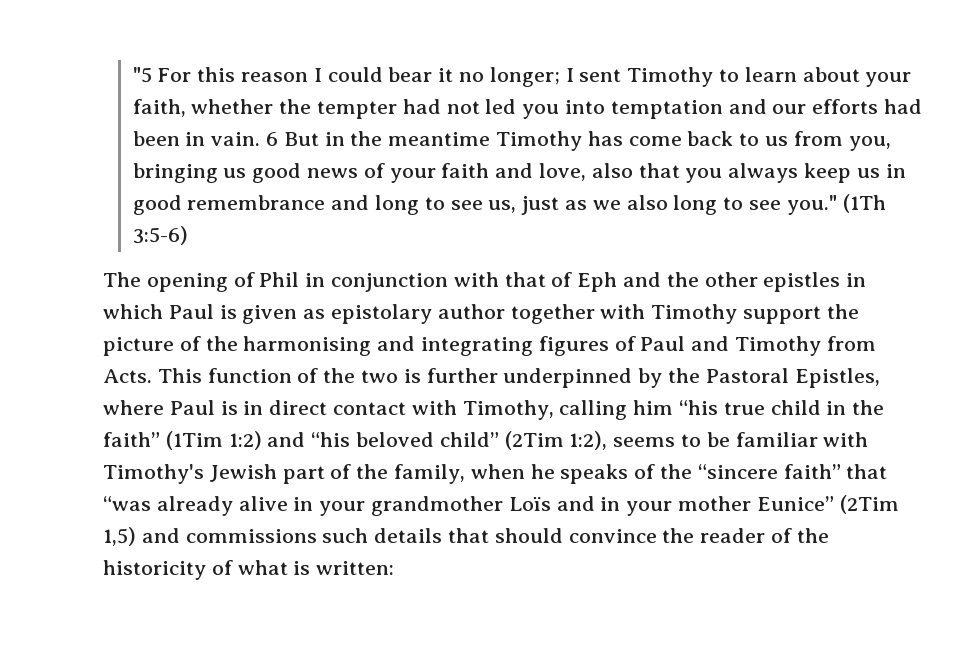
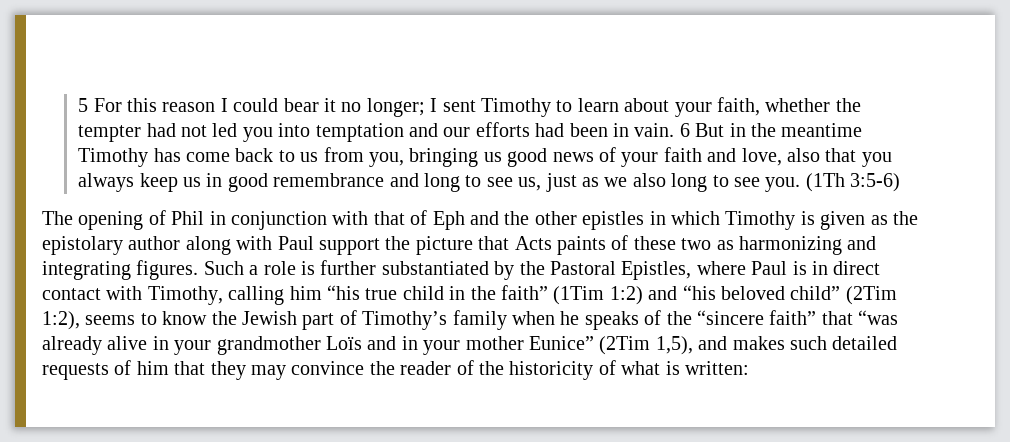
[132,67,152,83] "5 -> [78,98,89,112] 5
[786,195,837,215] you." -> [765,177,801,192] you.
[168,304,214,319] Paul -> [725,211,796,230] Timothy
(326, 314) none -> [892,211,918,225] the
[510,304,859,324] [103,336,876,356] [103,368,399,383] together with Timothy support the picture of the harmonising and integrating figures of Paul and Timothy from Acts. This function of the two -> [185,235,877,255] [42,260,296,280] along with Paul support the picture that Acts paints of these two as harmonizing and integrating figures. Such a role
[503,368,633,388] underpinned -> [381,261,489,275] substantiated
[706,432,869,447] [103,464,204,484] be familiar with Timothy's -> [162,311,237,325] know the
[356,464,466,484] the family, -> [362,310,507,330] Timothy’s family
[103,527,563,546] 1,5) and commissions such details that should -> [655,336,898,355] [42,360,286,380] 1,5), and makes such detailed requests of him that they may

